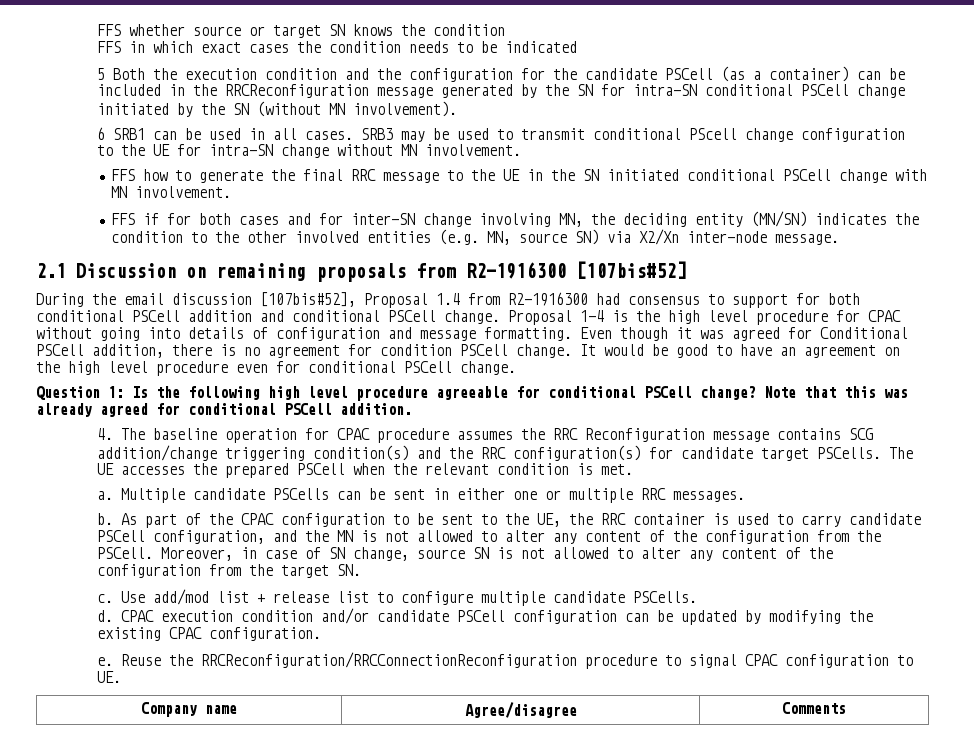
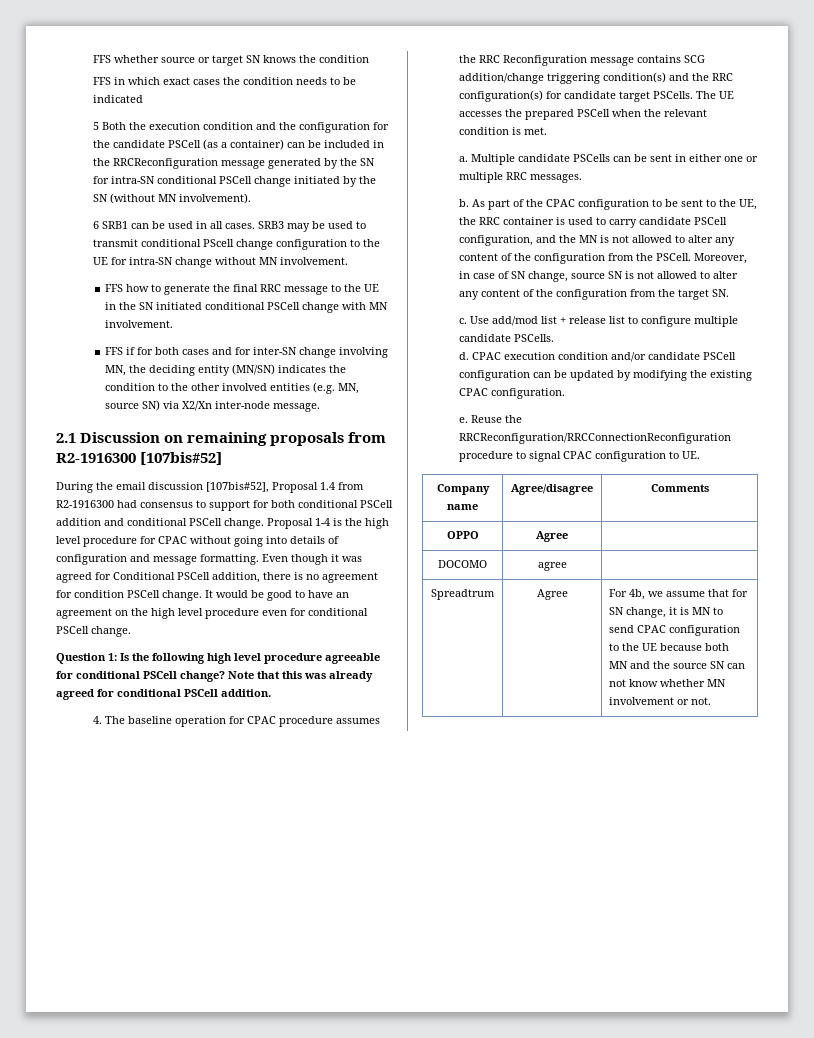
(846, 708) none -> [446,531,479,539] [536,531,568,542] [438,560,487,568] [537,562,567,571] [431,589,495,600] [536,589,568,600] [609,589,749,600] [609,607,724,618] [609,625,741,636] [609,643,730,651] [609,661,746,669] [609,679,727,687] [609,697,712,705] // OPPO | Agree | // DOCOMO | agree | // Spreadtrum | Agree | For 4b, we assume that for SN change, it is MN to send CPAC configuration to the UE because both MN and the source SN can not know whether MN involvement or not.

